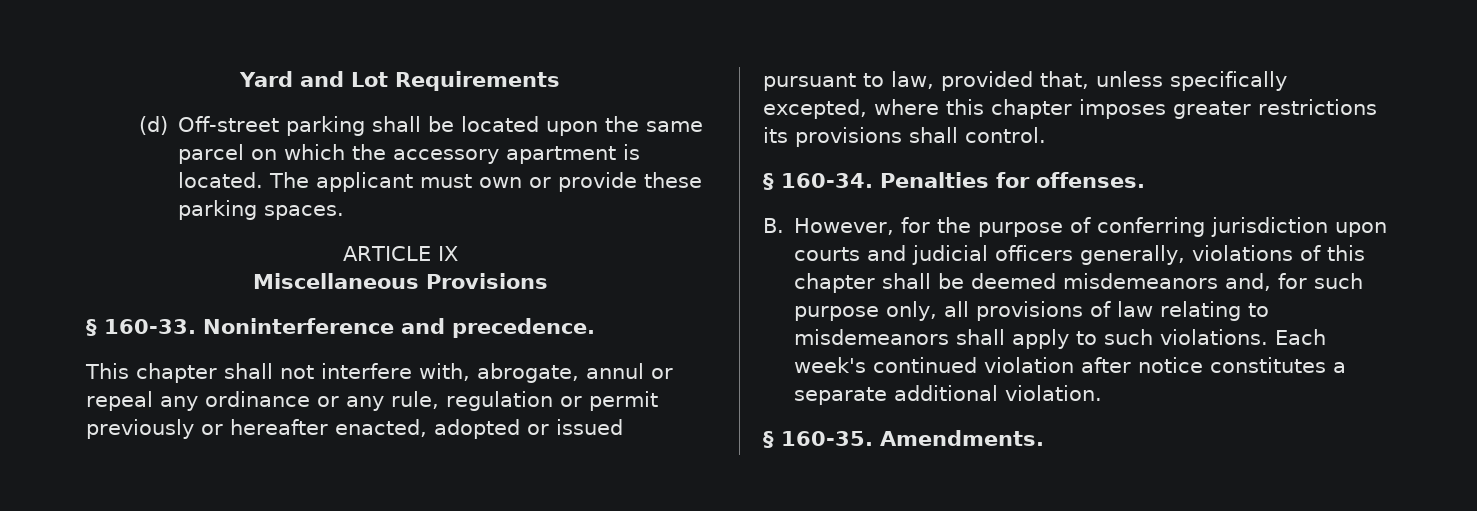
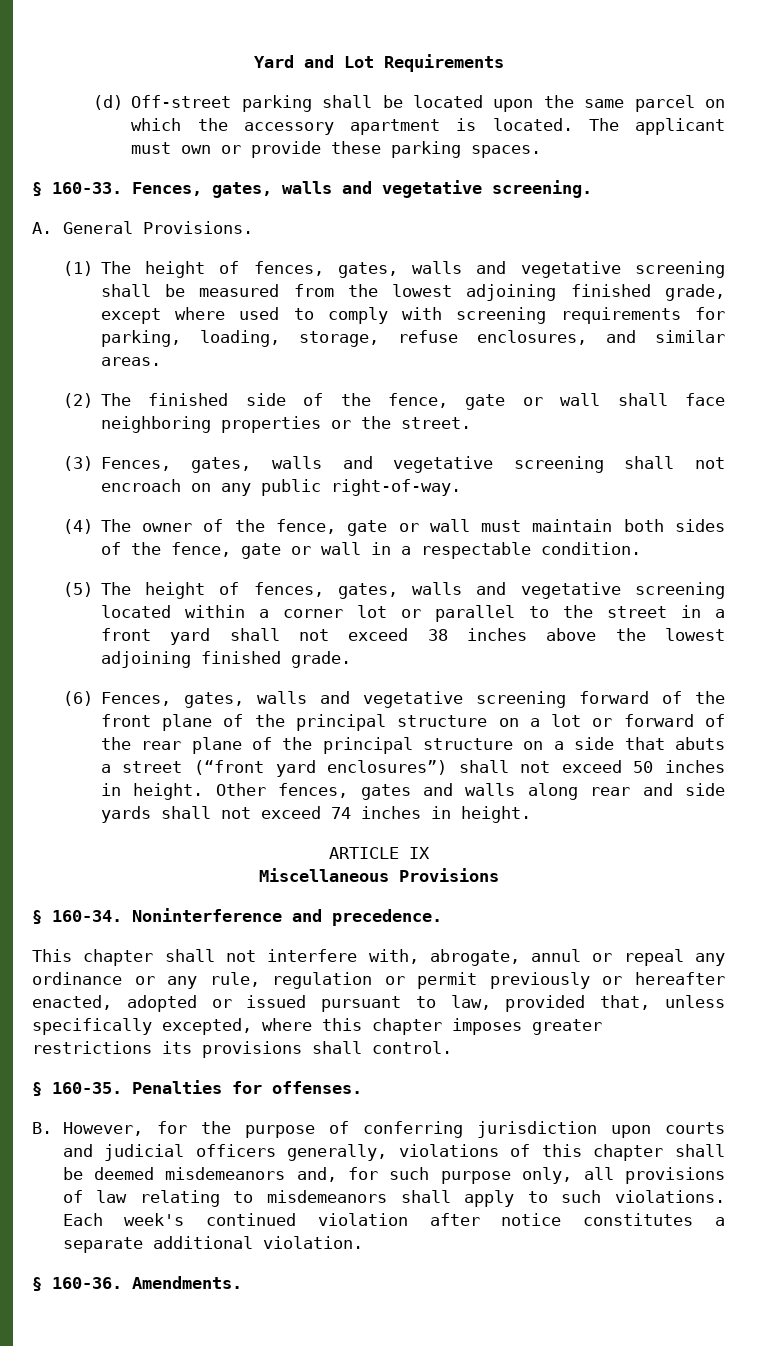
(345, 212) none -> [32,180,592,198] [32,221,253,234] [62,261,725,278] [100,284,725,301] [100,307,725,324] [100,330,725,347] [100,357,161,366] [62,393,725,410] [100,416,471,433] [62,456,725,473] [100,479,461,496] [62,519,725,536] [100,542,641,559] [62,582,725,599] [100,605,725,622] [100,628,725,645] [100,651,351,668] [62,691,725,708] [100,714,725,731] [100,737,725,754] [100,760,726,777] [100,783,725,800] [100,806,531,823] // § 160-33. Fences, gates, walls and vegetative screening. // A. General Provisions. // (1) The height of fences, gates, walls and vegetative screening shall be measured from the lowest adjoining finished grade, except where used to comply with screening requirements for parking, loading, storage, refuse enclosures, and similar areas. // (2) The finished side of the fence, gate or wall shall face neighboring properties or the street. // (3) Fences, gates, walls and vegetative screening shall not encroach on any public right-of-way. // (4) The owner of the fence, gate or wall must maintain both sides of the fence, gate or wall in a respectable condition. // (5) The height of fences, gates, walls and vegetative screening located within a corner lot or parallel to the street in a front yard shall not exceed 38 inches above the lowest adjoining finished grade. // (6) Fences, gates, walls and vegetative screening forward of the front plane of the principal structure on a lot or forward of the rear plane of the principal structure on a side that abuts a street (“front yard enclosures”) shall not exceed 50 inches in height. Other fences, gates and walls along rear and side yards shall not exceed 74 inches in height.
[104,319,196,334] 160-33. -> [52,910,122,922] 160-34.
[781,173,873,188] 160-34. -> [52,1082,122,1094] 160-35.
[781,431,873,446] 160-35. -> [52,1277,122,1289] 160-36.

